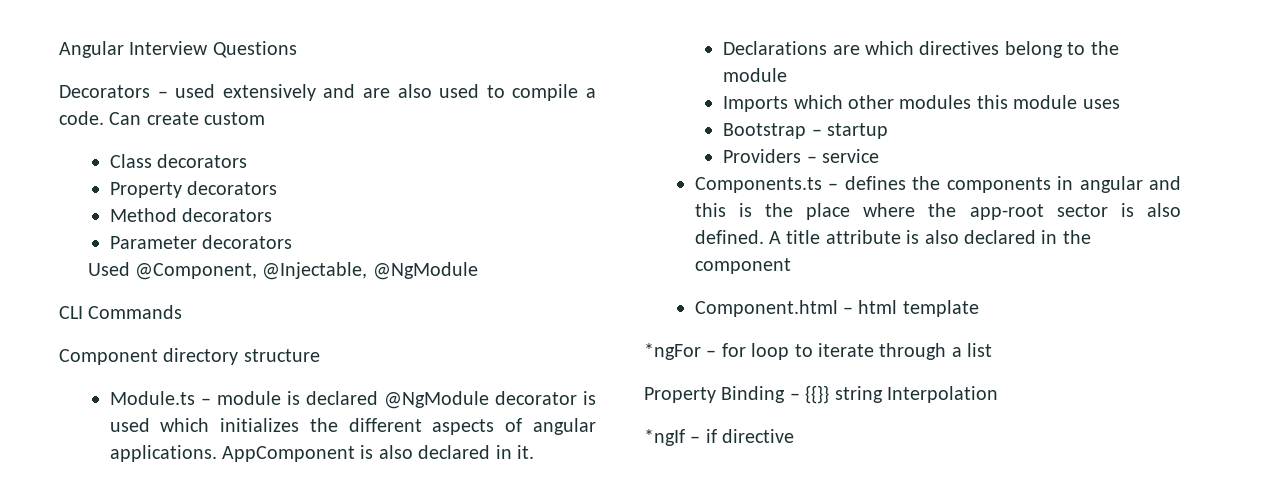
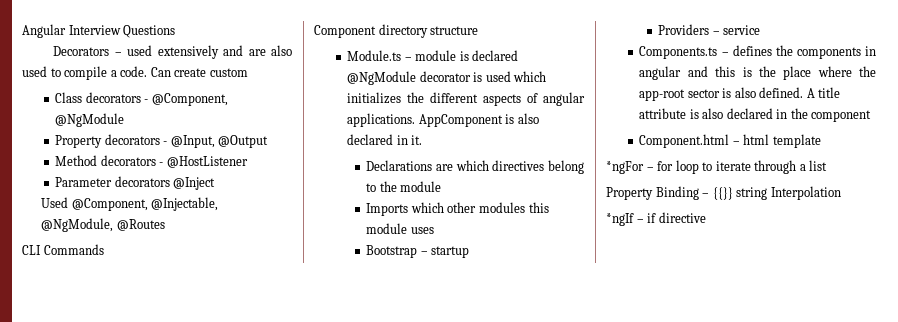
(247, 161) none -> [144,93,228,106] [55,113,125,127] - @Component, @NgModule
(277, 188) none -> [163,135,269,148] - @Input, @Output
(272, 215) none -> [159,156,248,168] - @HostListener
(292, 242) none -> [173,177,216,190] @Inject
[372,262,478,280] @NgModule -> [41,218,165,232] @NgModule, @Routes

